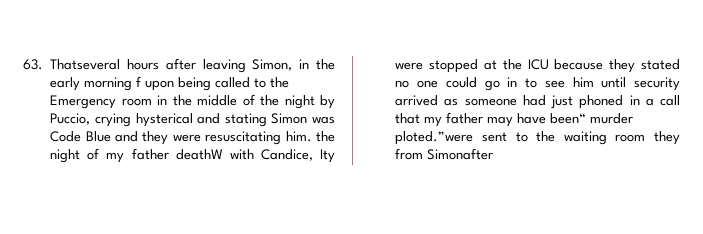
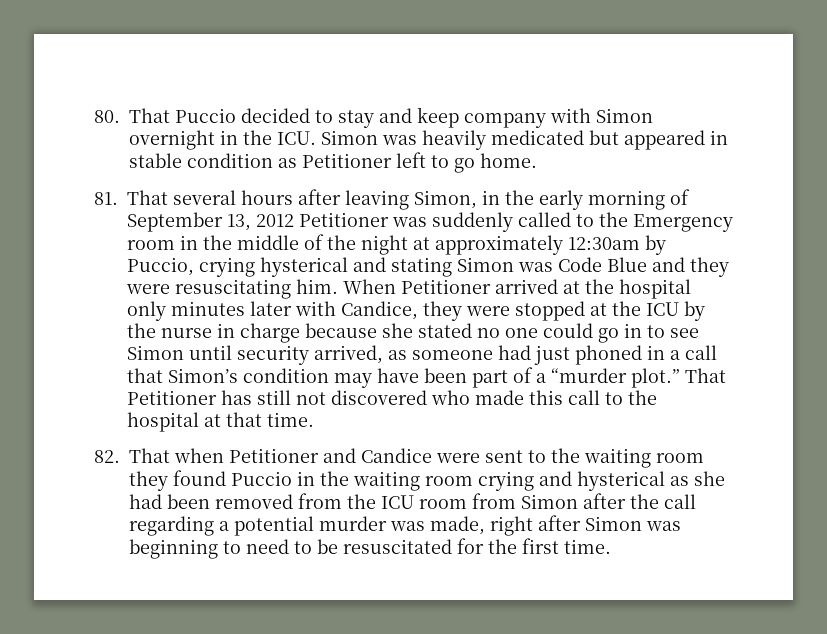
[23,59,121,70] 63. Thatseveral -> [94,107,653,128] [129,130,728,150] [129,152,537,173] [94,190,236,205] 80. That Puccio decided to stay and keep company with Simon overnight in the ICU. Simon was heavily medicated but appeared in stable condition as Petitioner left to go home. // 81. That several
[136,76,212,91] f upon being -> [670,189,690,205] [127,212,513,232] of September 13, 2012 Petitioner was suddenly
(315, 102) none -> [413,235,640,255] at approximately 12:30am
[316,131,335,142] [50,148,223,163] the night of my father deathW -> [343,279,691,299] [127,301,292,321] When Petitioner arrived at the hospital only minutes later
[320,149,335,163] Ity -> [423,301,462,321] they
[554,59,636,73] because they -> [684,301,705,321] [127,323,413,343] by the nurse in charge because she
[572,77,594,87] him -> [127,345,184,360] Simon
[395,95,439,106] arrived -> [314,345,383,364] arrived,
[424,112,634,127] [395,131,474,145] my father may have been“ murder ploted.”were -> [168,367,726,388] [127,390,657,405] [127,412,314,432] [94,448,480,463] Simon’s condition may have been part of a “murder plot.” That Petitioner has still not discovered who made this call to the hospital at that time. // 82. That when Petitioner and Candice were
[395,148,494,160] from Simonafter -> [173,470,725,491] [129,493,696,509] [129,515,681,536] [129,538,611,559] found Puccio in the waiting room crying and hysterical as she had been removed from the ICU room from Simon after the call regarding a potential murder was made, right after Simon was beginning to need to be resuscitated for the first time.

